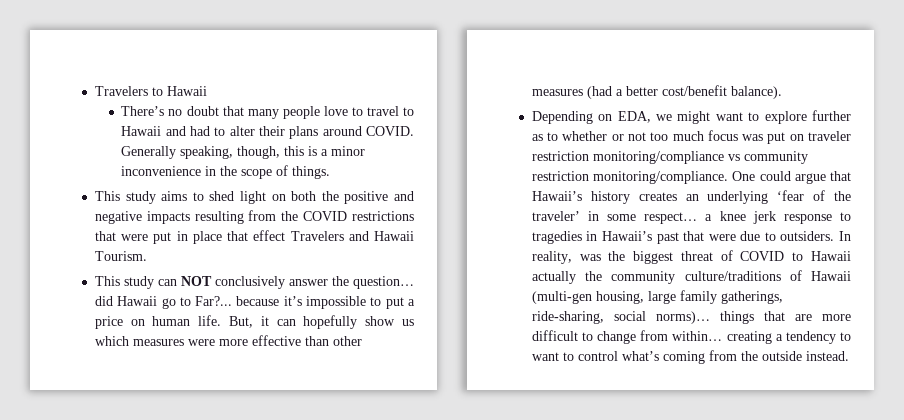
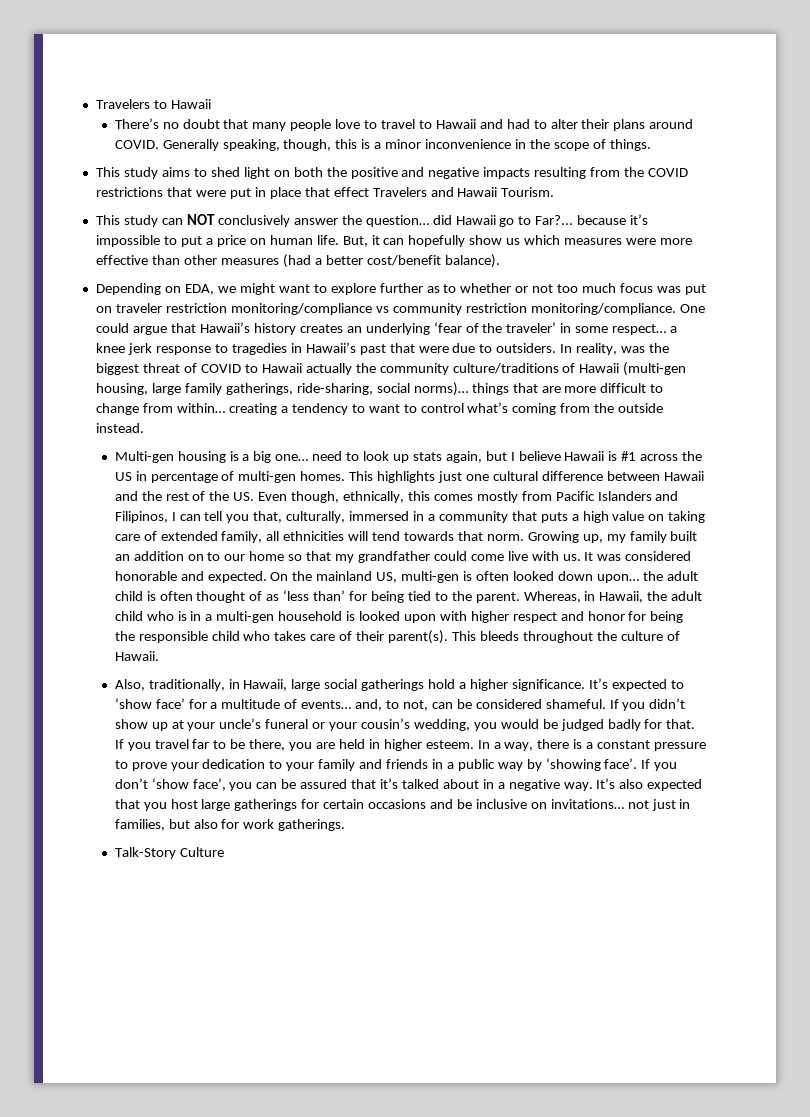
(849, 356) none -> [114,451,703,463] [114,471,704,483] [114,491,679,503] [114,511,706,523] [114,531,698,543] [114,551,692,563] [114,571,698,583] [114,590,703,603] [114,611,684,623] [114,630,680,644] [114,651,159,661] [114,678,684,691] [114,698,686,711] [114,718,696,731] [114,739,707,751] [114,758,678,771] [114,778,703,791] [114,799,691,811] [114,819,346,831] [114,847,224,859] // Multi-gen housing is a big one… need to look up stats again, but I believe Hawaii is #1 across the US in percentage of multi-gen homes. This highlights just one cultural difference between Hawaii and the rest of the US. Even though, ethnically, this comes mostly from Pacific Islanders and Filipinos, I can tell you that, culturally, immersed in a community that puts a high value on taking care of extended family, all ethnicities will tend towards that norm. Growing up, my family built an addition on to our home so that my grandfather could come live with us. It was considered honorable and expected. On the mainland US, multi-gen is often looked down upon… the adult child is often thought of as ‘less than’ for being tied to the parent. Whereas, in Hawaii, the adult child who is in a multi-gen household is looked upon with higher respect and honor for being the responsible child who takes care of their parent(s). This bleeds throughout the culture of Hawaii. // Also, traditionally, in Hawaii, large social gatherings hold a higher significance. It’s expected to ‘show face’ for a multitude of events… and, to not, can be considered shameful. If you didn’t show up at your uncle’s funeral or your cousin’s wedding, you would be judged badly for that. If you travel far to be there, you are held in higher esteem. In a way, there is a constant pressure to prove your dedication to your family and friends in a public way by ‘showing face’. If you don’t ‘show face’, you can be assured that it’s talked about in a negative way. It’s also expected that you host large gatherings for certain occasions and be inclusive on invitations… not just in families, but also for work gatherings. // Talk-Story Culture

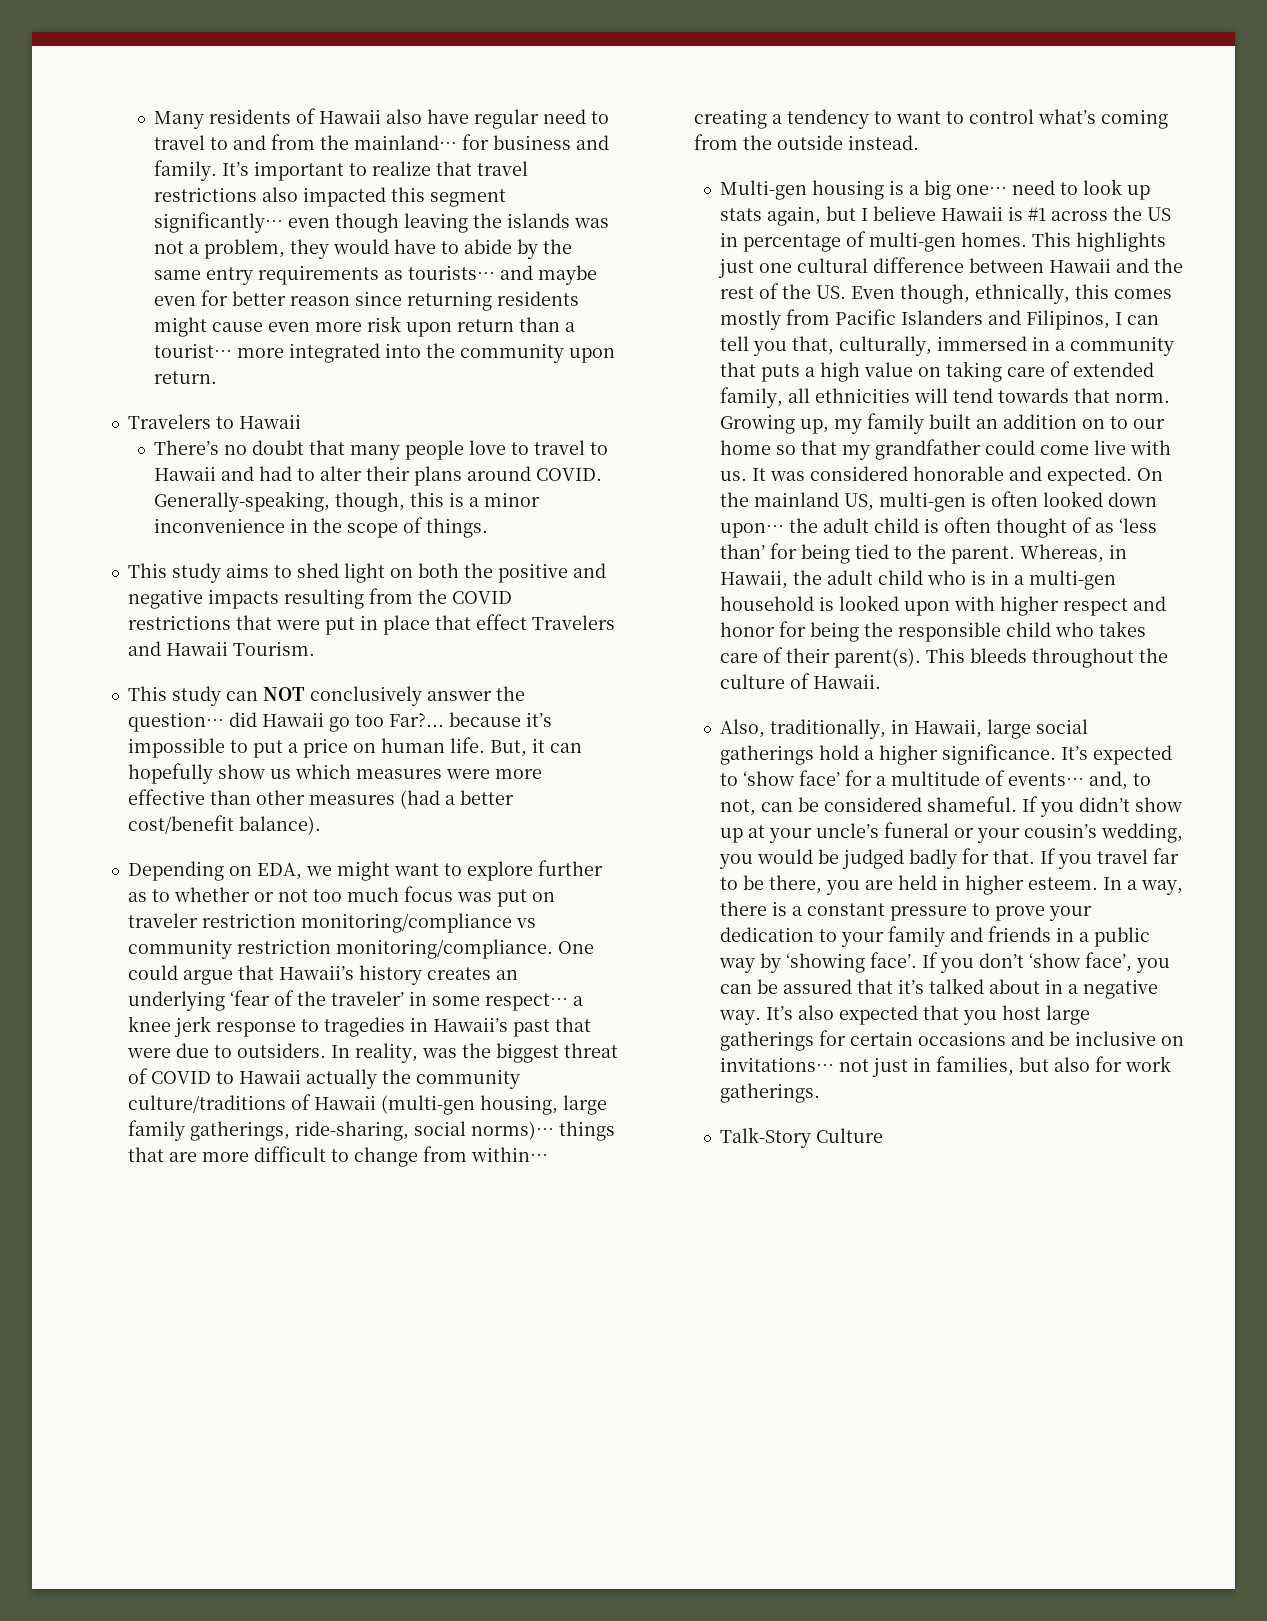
(96, 104) none -> [154,108,610,129] [154,134,610,150] [154,160,529,181] [154,187,507,207] [154,212,610,233] [154,239,573,259] [154,265,598,285] [154,290,580,311] [154,316,576,337] [154,343,616,363] [154,371,218,384] Many residents of Hawaii also have regular need to travel to and from the mainland… for business and family. It’s important to realize that travel restrictions also impacted this segment significantly… even though leaving the islands was not a problem, they would have to abide by the same entry requirements as tourists… and maybe even for better reason since returning residents might cause even more risk upon return than a tourist… more integrated into the community upon return. //
[162,139,280,151] Generally speaking, -> [154,491,331,512] Generally-speaking,
[518,216,532,225] to -> [355,714,385,727] too

